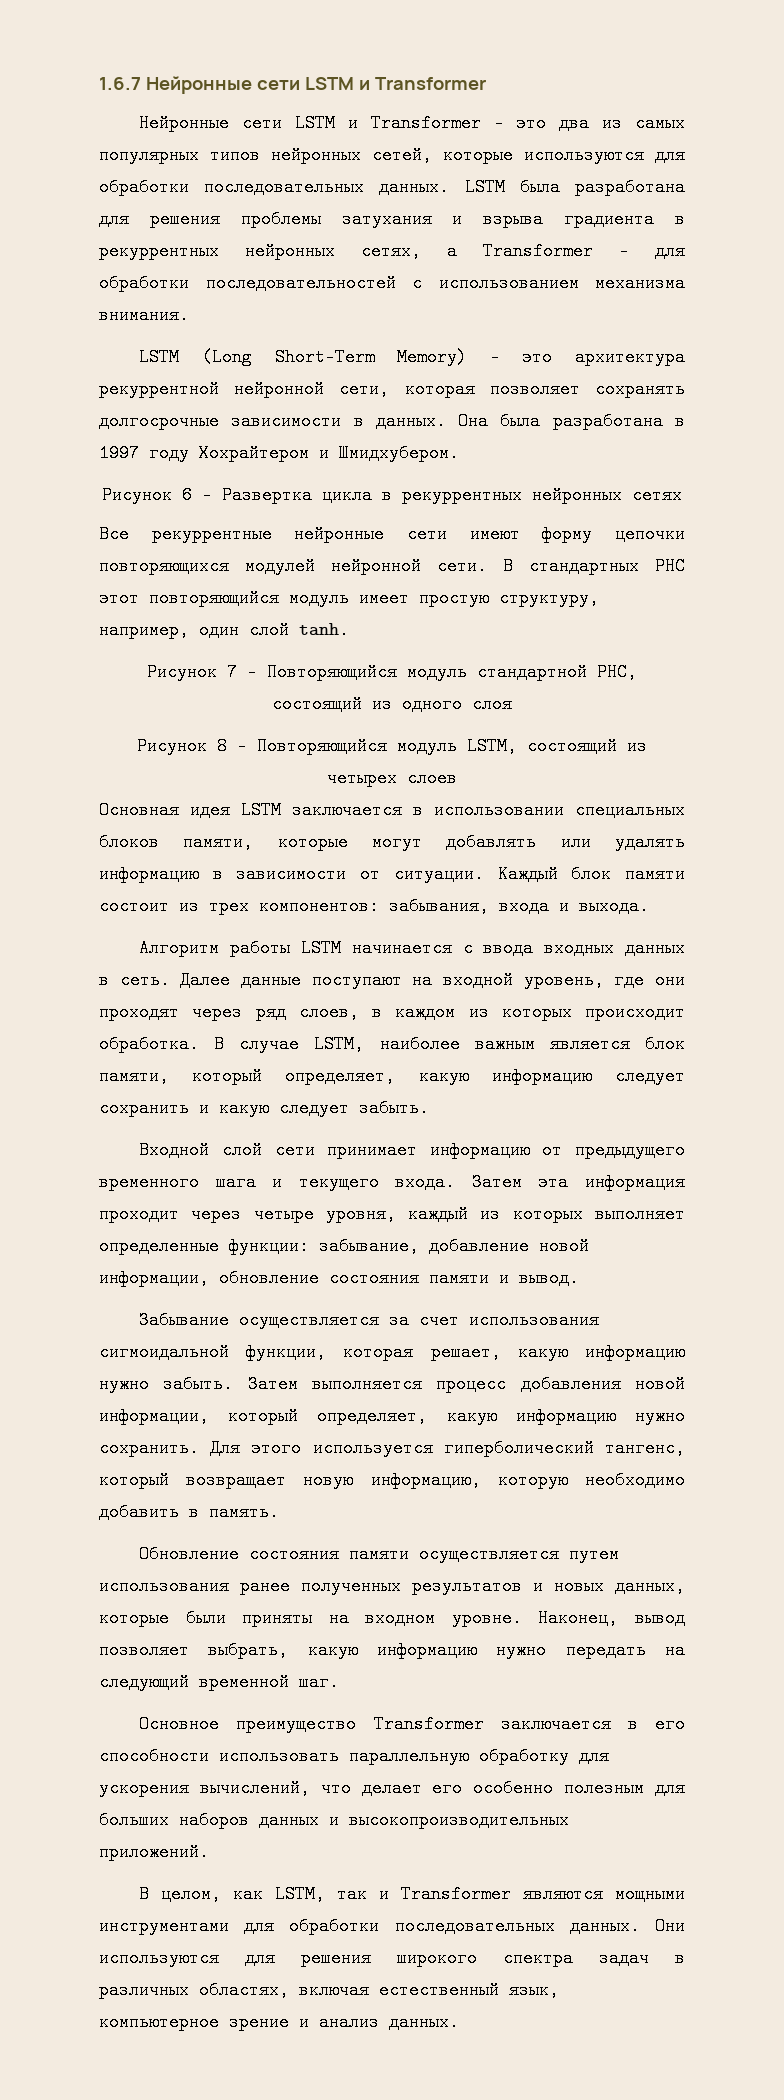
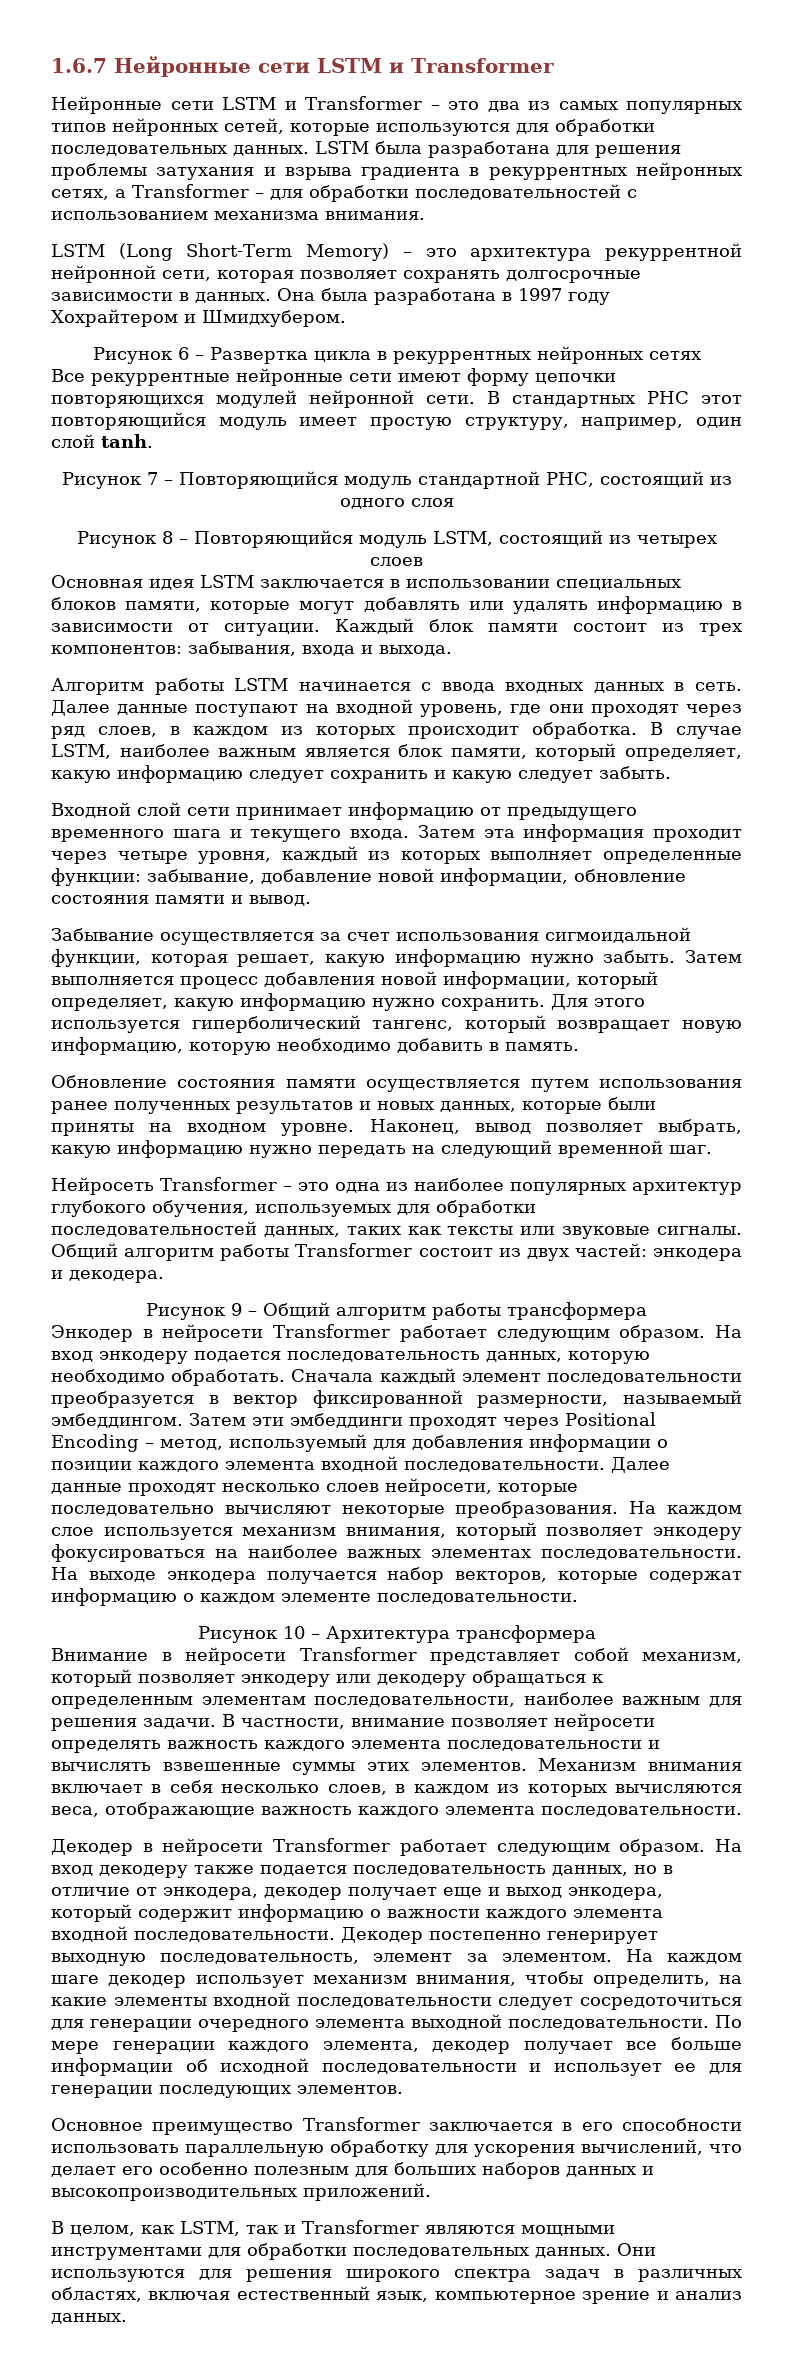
(339, 1682) none -> [51,1177,742,1195] [51,1200,536,1217] [51,1221,742,1239] [51,1243,742,1261] [51,1270,164,1283] [146,1302,647,1320] [51,1324,742,1342] [51,1351,650,1364] [51,1368,742,1386] [51,1390,743,1408] [51,1412,656,1430] [51,1434,668,1452] [51,1456,670,1473] [51,1478,578,1496] [51,1501,742,1518] [51,1522,742,1540] [51,1544,742,1562] [51,1567,742,1584] [51,1588,578,1606] [197,1625,596,1643] [51,1647,742,1665] [51,1669,604,1687] [51,1692,742,1709] [51,1713,655,1731] [51,1740,660,1753] [51,1758,743,1775] [51,1780,743,1797] [51,1802,742,1819] [51,1838,742,1856] [51,1865,673,1878] [51,1887,663,1900] [51,1904,663,1922] [51,1926,658,1944] [51,1949,742,1966] [51,1971,742,1988] [51,1992,742,2010] [51,2014,742,2032] [51,2037,742,2054] [51,2058,742,2076] [51,2085,403,2098] // Нейросеть Transformer – это одна из наиболее популярных архитектур глубокого обучения, используемых для обработки последовательностей данных, таких как тексты или звуковые сигналы. Общий алгоритм работы Transformer состоит из двух частей: энкодера и декодера. // Рисунок 9 – Общий алгоритм работы трансформера // Энкодер в нейросети Transformer работает следующим образом. На вход энкодеру подается последовательность данных, которую необходимо обработать. Сначала каждый элемент последовательности преобразуется в вектор фиксированной размерности, называемый эмбеддингом. Затем эти эмбеддинги проходят через Positional Encoding – метод, используемый для добавления информации о позиции каждого элемента входной последовательности. Далее данные проходят несколько слоев нейросети, которые последовательно вычисляют некоторые преобразования. На каждом слое используется механизм внимания, который позволяет энкодеру фокусироваться на наиболее важных элементах последовательности. На выходе энкодера получается набор векторов, которые содержат информацию о каждом элементе последовательности. // Рисунок 10 – Архитектура трансформера // Внимание в нейросети Transformer представляет собой механизм, который позволяет энкодеру или декодеру обращаться к определенным элементам последовательности, наиболее важным для решения задачи. В частности, внимание позволяет нейросети определять важность каждого элемента последовательности и вычислять взвешенные суммы этих элементов. Механизм внимания включает в себя несколько слоев, в каждом из которых вычисляются веса, отображающие важность каждого элемента последовательности. // Декодер в нейросети Transformer работает следующим образом. На вход декодеру также подается последовательность данных, но в отличие от энкодера, декодер получает еще и выход энкодера, который содержит информацию о важности каждого элемента входной последовательности. Декодер постепенно генерирует выходную последовательность, элемент за элементом. На каждом шаге декодер использует механизм внимания, чтобы определить, на какие элементы входной последовательности следует сосредоточиться для генерации очередного элемента выходной последовательности. По мере генерации каждого элемента, декодер получает все больше информации об исходной последовательности и использует ее для генерации последующих элементов.

